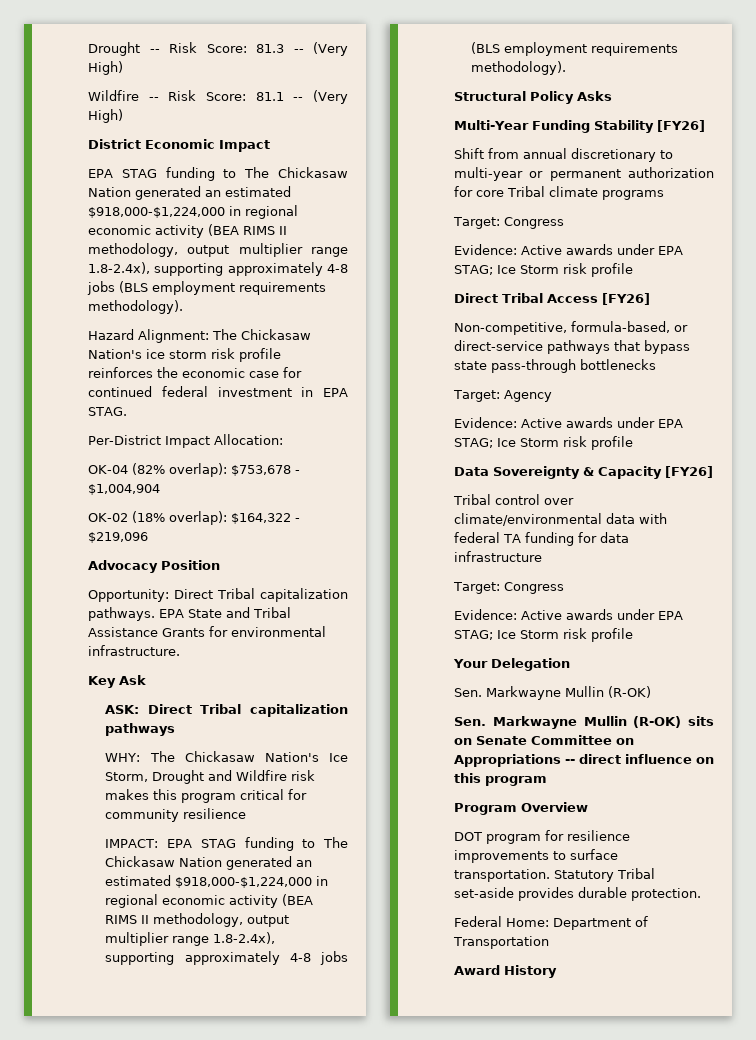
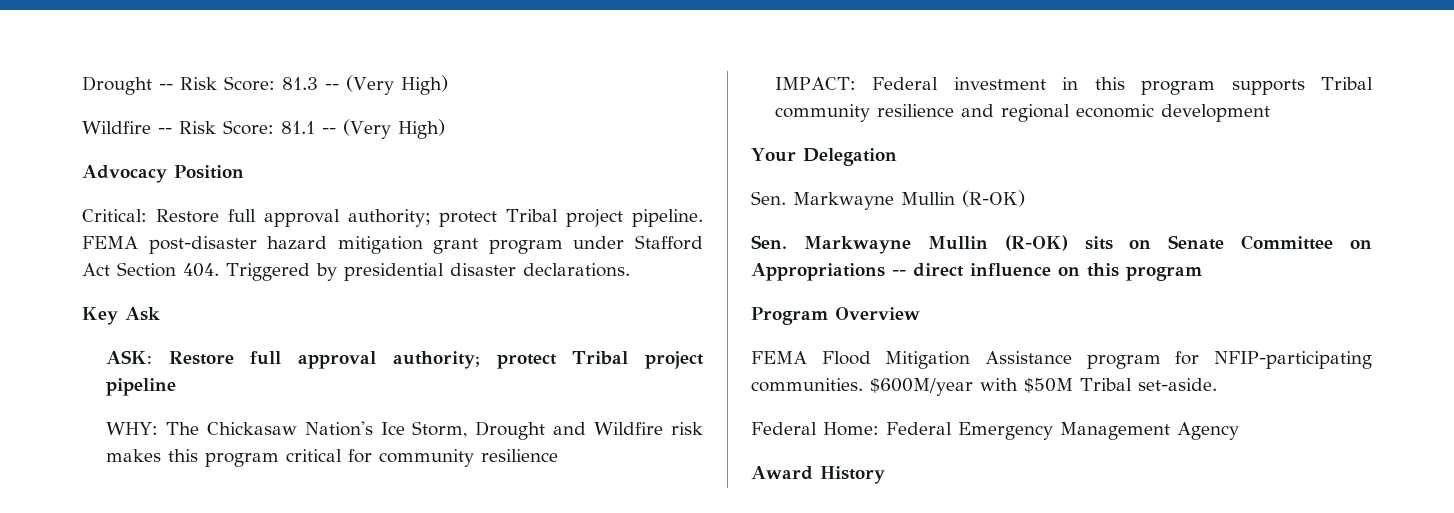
[88,139,270,152] [88,167,348,181] [88,186,291,200] [88,205,298,219] [88,224,287,238] [88,243,348,257] [88,262,348,276] [87,281,326,295] [88,300,183,314] [88,329,311,343] [88,348,281,362] [88,367,302,378] [88,386,348,397] [88,407,127,416] [88,434,283,448] [88,463,300,477] [88,484,160,495] [88,511,300,525] [88,532,148,543] [88,560,220,573] [88,588,348,602] [88,607,291,621] [88,626,326,637] [88,645,180,656] [88,675,146,688] [105,704,348,717] [105,723,176,736] District Economic Impact // EPA STAG funding to The Chickasaw Nation generated an estimated $918,000-$1,224,000 in regional economic activity (BEA RIMS II methodology, output multiplier range 1.8-2.4x), supporting approximately 4-8 jobs (BLS employment requirements methodology). // Hazard Alignment: The Chickasaw Nation's ice storm risk profile reinforces the economic case for continued federal investment in EPA STAG. // Per-District Impact Allocation: // OK-04 (82% overlap): $753,678 - $1,004,904 // OK-02 (18% overlap): $164,322 - $219,096 // Advocacy Position // Opportunity: Direct Tribal capitalization pathways. EPA State and Tribal Assistance Grants for environmental infrastructure. // Key Ask // ASK: Direct Tribal capitalization pathways -> [82,165,244,183] [82,209,703,227] [82,235,703,254] [82,262,630,281] [82,307,160,325] [105,350,704,369] [105,378,176,396] Advocacy Position // Critical: Restore full approval authority; protect Tribal project pipeline. FEMA post-disaster hazard mitigation grant program under Stafford Act Section 404. Triggered by presidential disaster declarations. // Key Ask // ASK: Restore full approval authority; protect Tribal project pipeline
[167,837,348,851] [105,856,313,870] [105,875,329,888] [105,894,314,908] [105,913,290,927] [105,932,276,946] [105,951,348,965] [471,42,679,56] [471,61,567,75] [454,91,612,104] [454,120,705,133] [454,148,673,162] [454,167,714,181] [454,186,664,200] [453,217,564,229] [454,244,683,255] [454,263,633,277] [454,293,650,305] [454,321,688,335] [454,340,690,354] [454,359,656,373] [453,390,552,402] [454,417,683,428] [454,436,633,450] [454,466,713,479] [453,494,574,505] [454,513,667,526] [454,532,629,546] [454,551,542,562] [453,582,564,594] [454,609,683,620] [454,628,633,642] EPA STAG funding to The Chickasaw Nation generated an estimated $918,000-$1,224,000 in regional economic activity (BEA RIMS II methodology, output multiplier range 1.8-2.4x), supporting approximately 4-8 jobs (BLS employment requirements methodology). // Structural Policy Asks // Multi-Year Funding Stability [FY26] // Shift from annual discretionary to multi-year or permanent authorization for core Tribal climate programs // Target: Congress // Evidence: Active awards under EPA STAG; Ice Storm risk profile // Direct Tribal Access [FY26] // Non-competitive, formula-based, or direct-service pathways that bypass state pass-through bottlenecks // Target: Agency // Evidence: Active awards under EPA STAG; Ice Storm risk profile // Data Sovereignty & Capacity [FY26] // Tribal control over climate/environmental data with federal TA funding for data infrastructure // Target: Congress // Evidence: Active awards under EPA STAG; Ice Storm risk profile -> [872,77,1374,95] [774,104,1270,122] Federal investment in this program supports Tribal community resilience and regional economic development
[454,830,630,844] [454,849,618,863] [454,868,655,882] [454,887,701,901] [454,916,648,930] [453,936,549,949] DOT program for resilience improvements to surface transportation. Statutory Tribal set-aside provides durable protection. // Federal Home: Department of Transportation -> [751,351,1372,369] [751,378,1217,396] [751,422,1239,440] FEMA Flood Mitigation Assistance program for NFIP-participating communities. $600M/year with $50M Tribal set-aside. // Federal Home: Federal Emergency Management Agency

